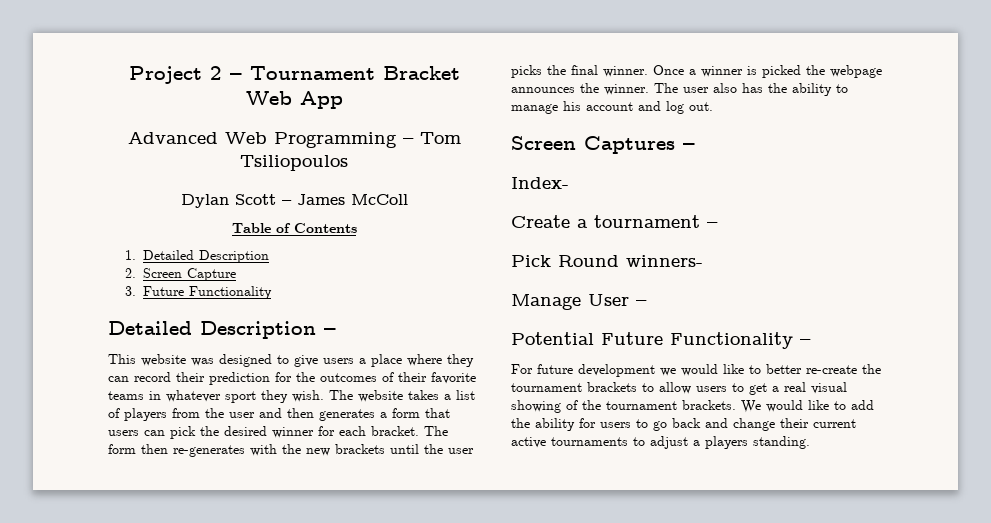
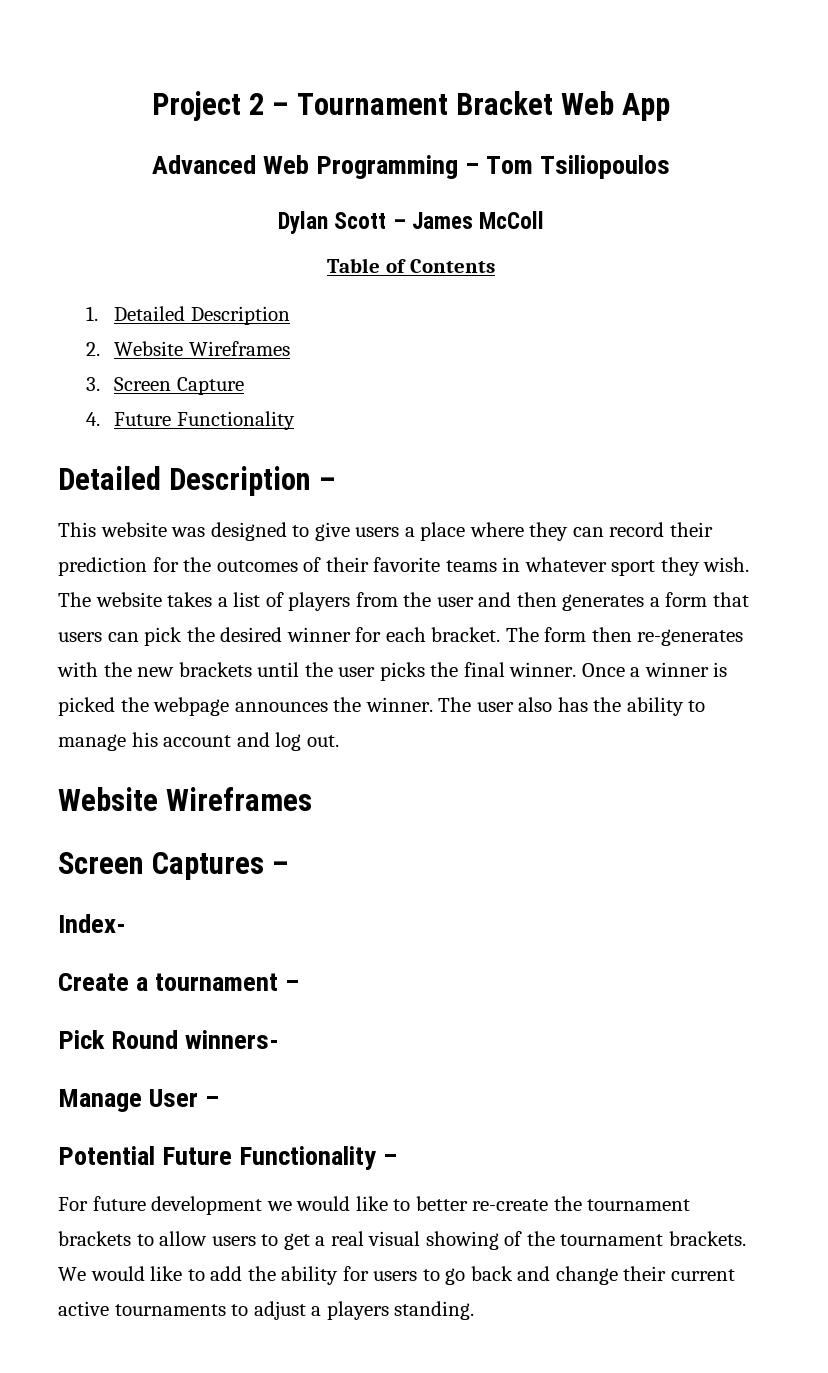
(136, 273) none -> [114,341,290,356] [86,377,101,391] Website Wireframes // 3.
[124,286,136,296] 3. -> [86,412,101,426] 4.
(713, 106) none -> [58,787,313,811] // Website Wireframes

